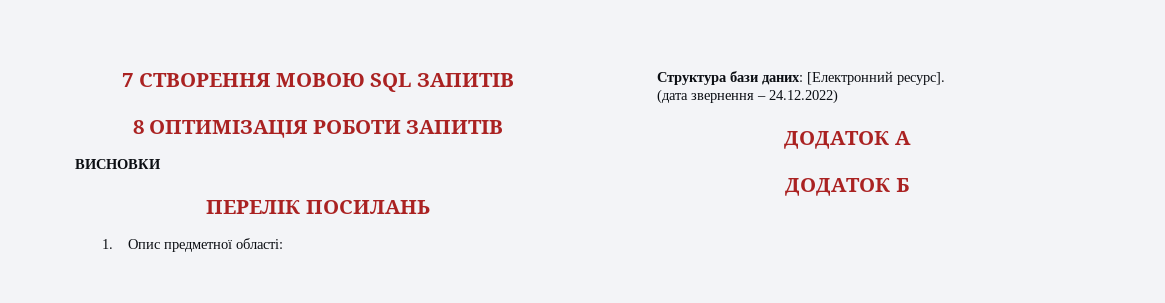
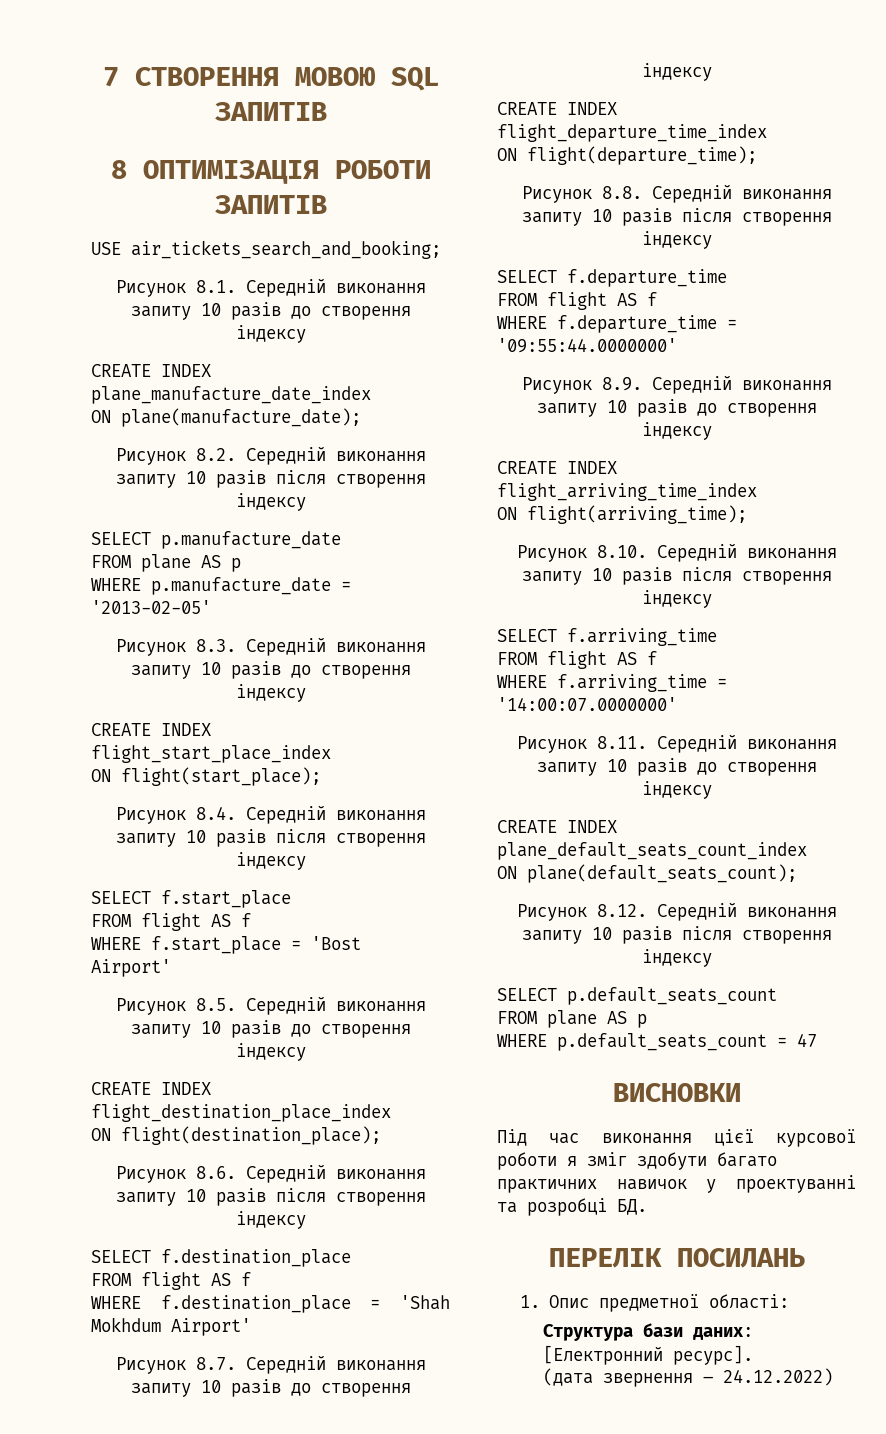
[75,159,161,169] ВИСНОВКИ -> [91,240,441,259] [115,278,426,297] [130,302,411,320] [235,325,306,343] [91,364,211,377] [91,386,371,404] [91,408,361,427] [115,446,426,465] [115,470,426,488] [235,493,306,511] [91,531,341,549] [91,554,241,572] [91,577,351,595] [91,600,211,614] [115,637,426,656] [130,661,411,679] [235,684,306,702] [91,723,211,736] [91,745,331,763] [91,767,321,786] [115,805,426,824] [115,829,426,847] [235,852,306,870] [91,890,291,908] [91,913,251,931] [91,936,361,954] [91,959,171,977] [115,996,426,1015] [130,1020,411,1038] [235,1043,306,1061] [91,1082,211,1095] [91,1104,391,1122] [91,1126,381,1145] [115,1164,426,1183] [115,1188,426,1206] [235,1211,306,1229] [91,1249,351,1267] [91,1272,251,1290] [91,1295,450,1313] [91,1317,251,1336] [115,1355,426,1374] [130,1379,411,1397] [641,63,712,81] [497,102,617,115] [497,124,767,142] [497,146,757,165] [521,184,832,203] [521,208,832,226] [641,231,712,249] [497,269,727,287] [497,292,657,310] [497,315,737,333] [497,338,677,353] [521,375,832,394] [536,399,817,417] [641,422,712,440] [497,461,617,474] [497,483,757,501] [497,505,747,524] [516,543,837,562] [521,567,832,585] [641,590,712,608] [497,628,717,646] [497,651,657,669] [497,674,727,692] [497,697,677,711] [516,734,837,753] [536,758,817,776] [641,781,712,799] [497,820,617,833] [497,842,807,860] [497,864,797,883] [516,902,837,921] [521,926,832,944] [641,949,712,967] [497,987,777,1005] [497,1010,647,1028] [497,1033,817,1051] [612,1083,741,1102] [497,1129,856,1147] [497,1152,777,1170] [497,1175,856,1193] [497,1198,647,1216] USE air_tickets_search_and_booking; // Рисунок 8.1. Середній виконання запиту 10 разів до створення індексу // CREATE INDEX plane_manufacture_date_index // ON plane(manufacture_date); // Рисунок 8.2. Середній виконання запиту 10 разів після створення індексу // SELECT p.manufacture_date // FROM plane AS p // WHERE p.manufacture_date = '2013-02-05' // Рисунок 8.3. Середній виконання запиту 10 разів до створення індексу // CREATE INDEX flight_start_place_index // ON flight(start_place); // Рисунок 8.4. Середній виконання запиту 10 разів після створення індексу // SELECT f.start_place // FROM flight AS f // WHERE f.start_place = 'Bost Airport' // Рисунок 8.5. Середній виконання запиту 10 разів до створення індексу // CREATE INDEX flight_destination_place_index // ON flight(destination_place); // Рисунок 8.6. Середній виконання запиту 10 разів після створення індексу // SELECT f.destination_place // FROM flight AS f // WHERE f.destination_place = 'Shah Mokhdum Airport' // Рисунок 8.7. Середній виконання запиту 10 разів до створення індексу // CREATE INDEX flight_departure_time_index // ON flight(departure_time); // Рисунок 8.8. Середній виконання запиту 10 разів після створення індексу // SELECT f.departure_time // FROM flight AS f // WHERE f.departure_time = '09:55:44.0000000' // Рисунок 8.9. Середній виконання запиту 10 разів до створення індексу // CREATE INDEX flight_arriving_time_index // ON flight(arriving_time); // Рисунок 8.10. Середній виконання запиту 10 разів після створення індексу // SELECT f.arriving_time // FROM flight AS f // WHERE f.arriving_time = '14:00:07.0000000' // Рисунок 8.11. Середній виконання запиту 10 разів до створення індексу // CREATE INDEX plane_default_seats_count_index // ON plane(default_seats_count); // Рисунок 8.12. Середній виконання запиту 10 разів після створення індексу // SELECT p.default_seats_count // FROM plane AS p // WHERE p.default_seats_count = 47 // ВИСНОВКИ // Під час виконання цієї курсової роботи я зміг здобути багато практичних навичок у проектуванні та розробці БД.
[784,131,911,149] [785,178,909,196] // ДОДАТОК А // ДОДАТОК Б -> (834, 1377) none

